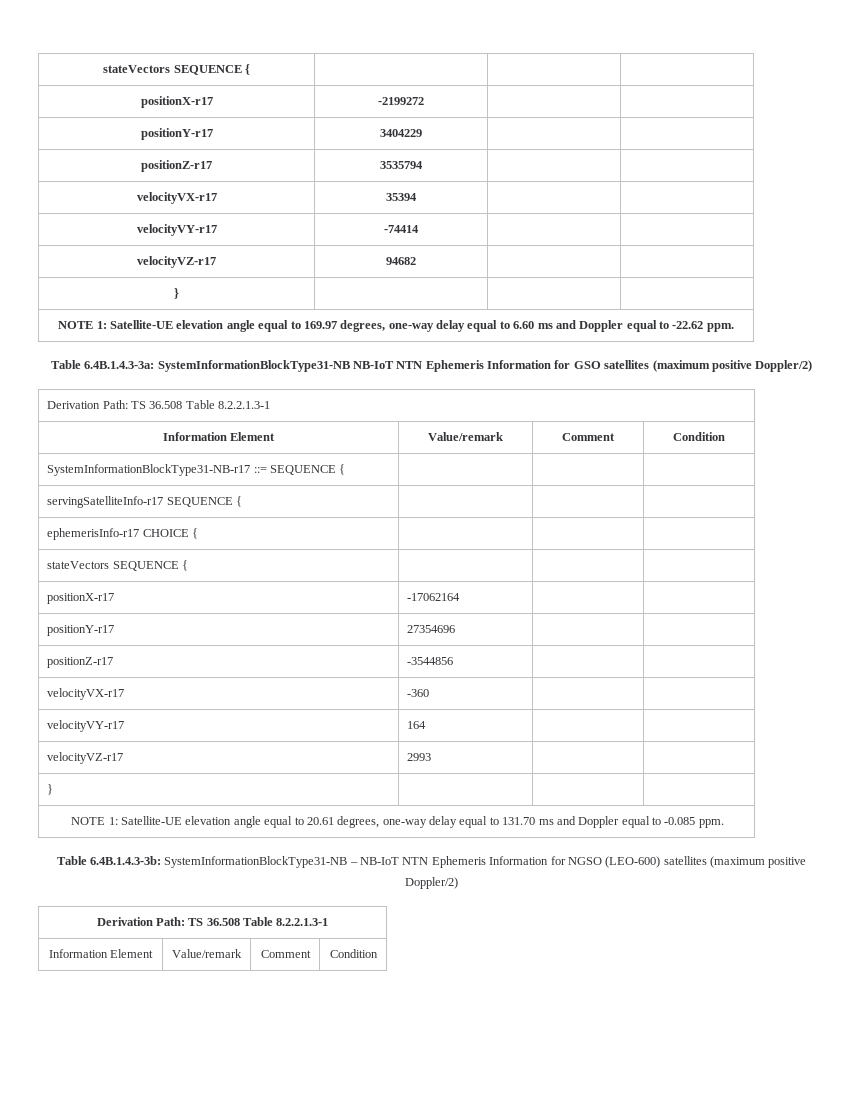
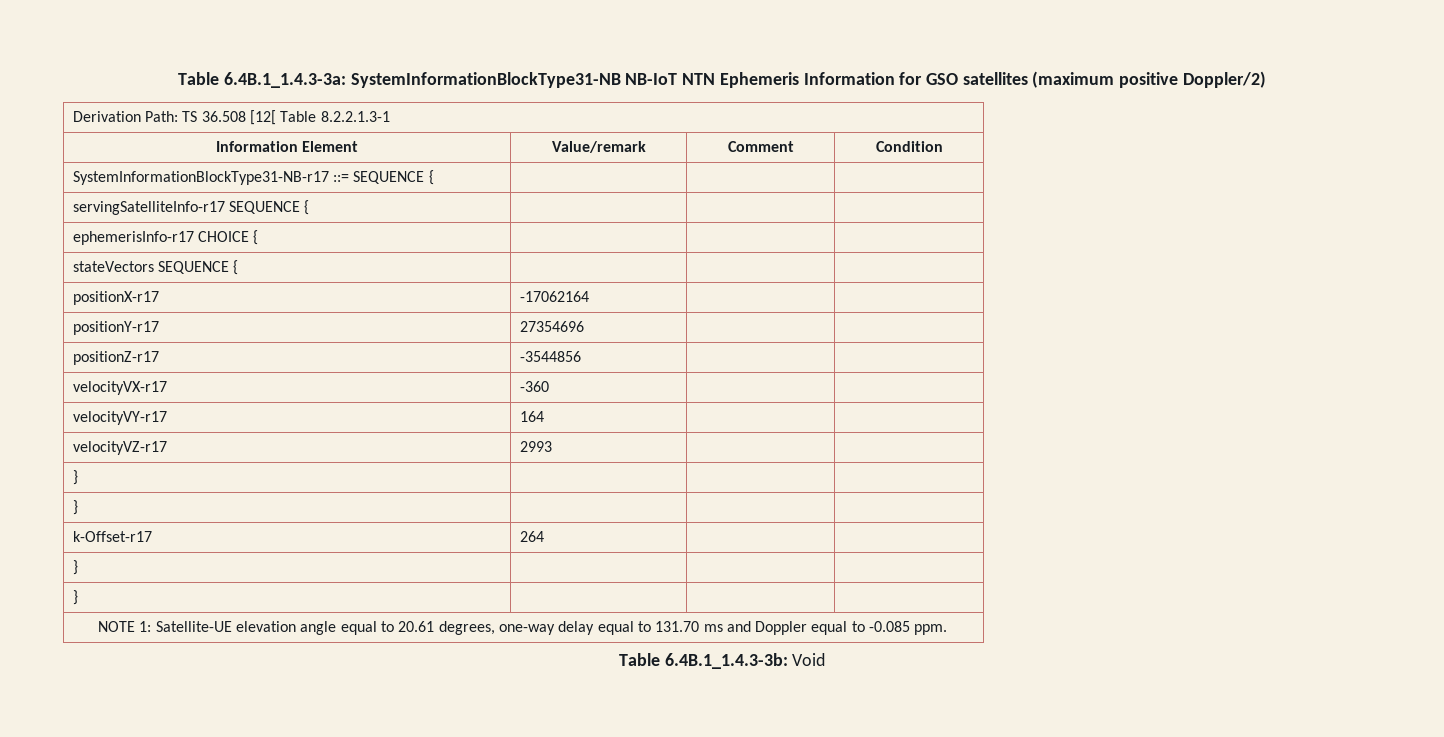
[103,64,250,75] [140,96,213,108] [378,97,424,105] [140,128,213,140] [380,129,422,137] [141,160,212,172] [380,161,423,169] [136,192,217,204] [386,193,417,201] [136,224,217,236] [384,225,419,233] [137,256,216,268] [386,257,416,265] [174,288,179,299] [58,320,734,332] [50,360,155,369] stateVectors SEQUENCE { | | | // positionX-r17 | -2199272 | | // positionY-r17 | 3404229 | | // positionZ-r17 | 3535794 | | // velocityVX-r17 | 35394 | | // velocityVY-r17 | -74414 | | // velocityVZ-r17 | 94682 | | // } | | | // NOTE 1: Satellite-UE elevation angle equal to 169.97 degrees, one-way delay equal to 6.60 ms and Doppler equal to -22.62 ppm. // Table 6.4B.1.4.3-3a: -> [178,72,346,88] Table 6.4B.1_1.4.3-3a:
(183, 405) none -> [250,110,277,125] [12[
(54, 789) none -> [72,500,78,515] [72,531,152,542] [519,531,544,542] [72,560,78,575] [72,590,78,605] // } | | | // k-Offset-r17 | 264 | | // } | | | // } | | |
[89,856,807,868] [405,877,458,889] [96,917,329,926] [48,949,154,958] [172,949,242,958] [260,950,311,958] [329,949,378,958] 6.4B.1.4.3-3b: SystemInformationBlockType31-NB – NB-IoT NTN Ephemeris Information for NGSO (LEO-600) satellites (maximum positive Doppler/2) // Derivation Path: TS 36.508 Table 8.2.2.1.3-1 // Information Element | Value/remark | Comment | Condition -> [664,653,826,669] 6.4B.1_1.4.3-3b: Void

